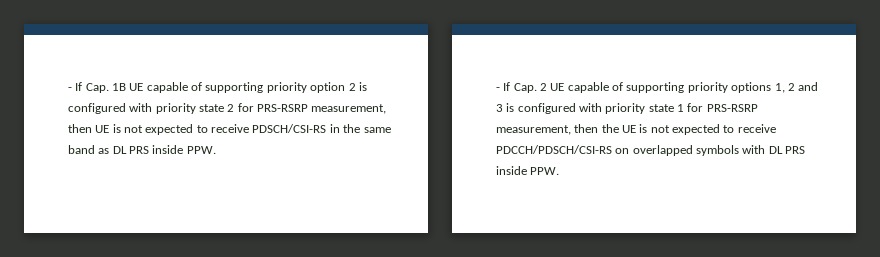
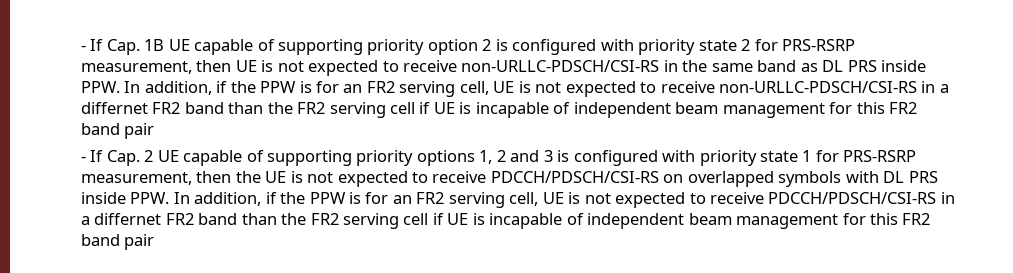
[252,124,327,133] PDSCH/CSI-RS -> [461,60,660,72] non-URLLC-PDSCH/CSI-RS
(216, 150) none -> [124,81,949,97] [80,102,917,118] [80,123,155,139] In addition, if the PPW is for an FR2 serving cell, UE is not expected to receive non-URLLC-PDSCH/CSI-RS in a differnet FR2 band than the FR2 serving cell if UE is incapable of independent beam management for this FR2 band pair
(560, 171) none -> [173,192,955,208] [80,213,931,229] [80,234,155,250] In addition, if the PPW is for an FR2 serving cell, UE is not expected to receive PDCCH/PDSCH/CSI-RS in a differnet FR2 band than the FR2 serving cell if UE is incapable of independent beam management for this FR2 band pair

